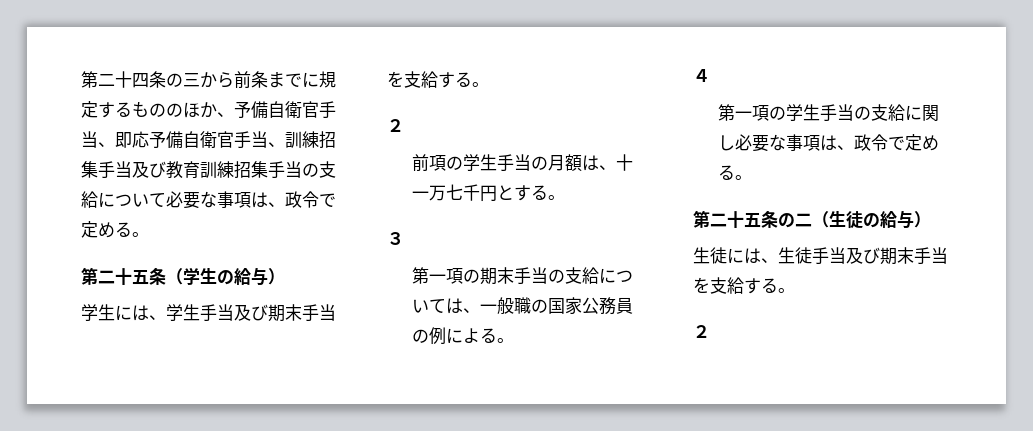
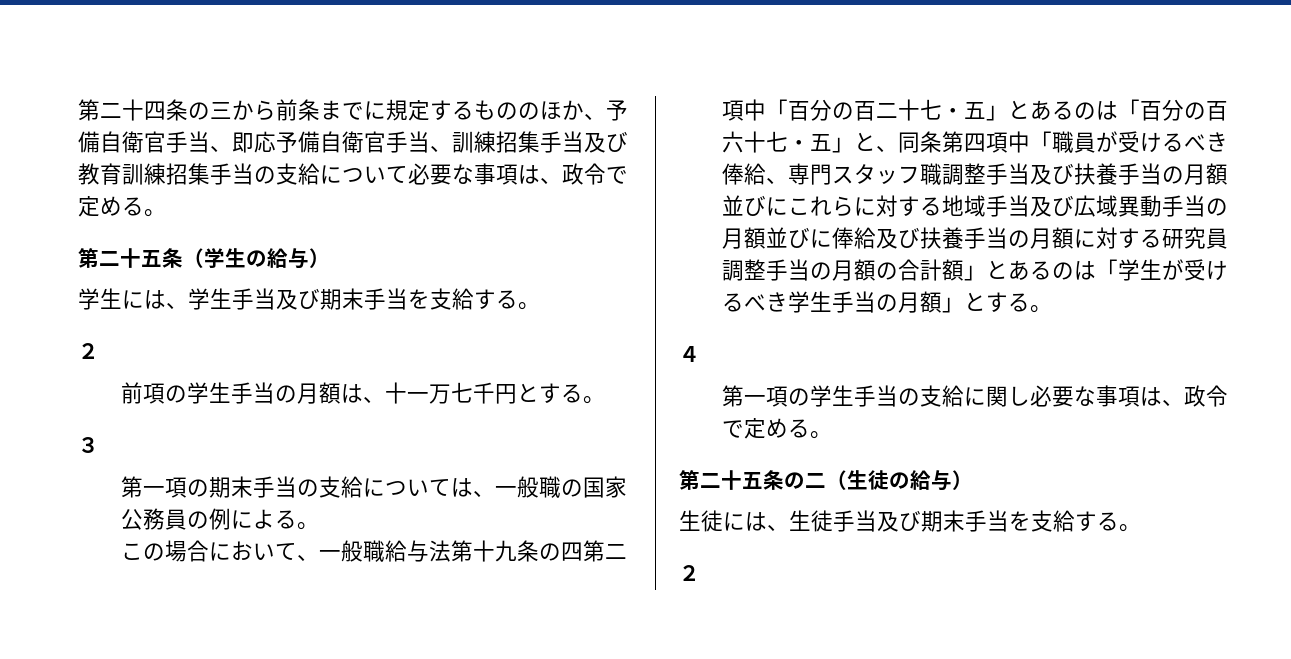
(514, 340) none -> [120,540,627,562] [721,99,1228,121] [721,131,1228,153] [721,163,1228,185] [721,195,1228,217] [721,227,1228,249] [721,259,1228,281] [721,291,1052,313] // この場合において、一般職給与法第十九条の四第二項中「百分の百二十七・五」とあるのは「百分の百六十七・五」と、同条第四項中「職員が受けるべき俸給、専門スタッフ職調整手当及び扶養手当の月額並びにこれらに対する地域手当及び広域異動手当の月額並びに俸給及び扶養手当の月額に対する研究員調整手当の月額の合計額」とあるのは「学生が受けるべき学生手当の月額」とする。

